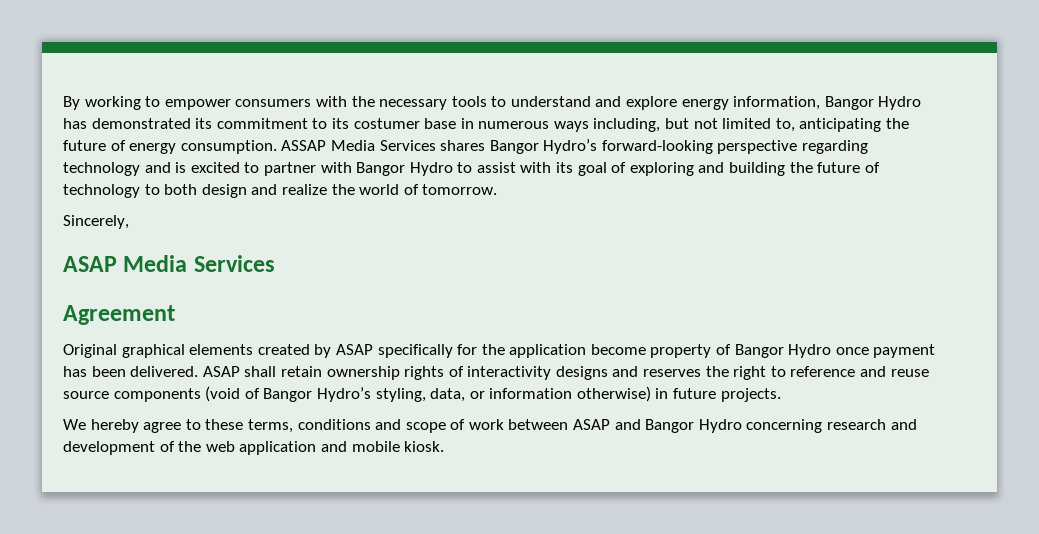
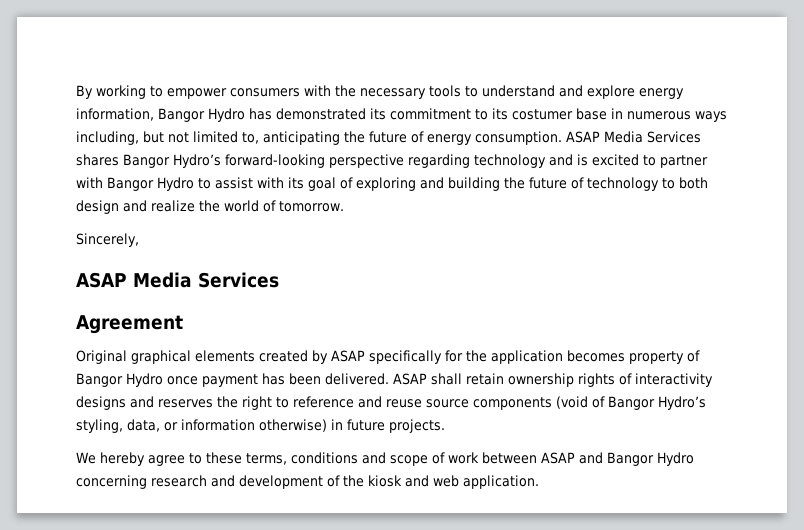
[281,140,327,151] ASSAP -> [566,131,600,143] ASAP
[590,344,646,355] become -> [567,350,625,362] becomes
[205,441,445,455] web application and mobile kiosk. -> [368,475,539,489] kiosk and web application.

